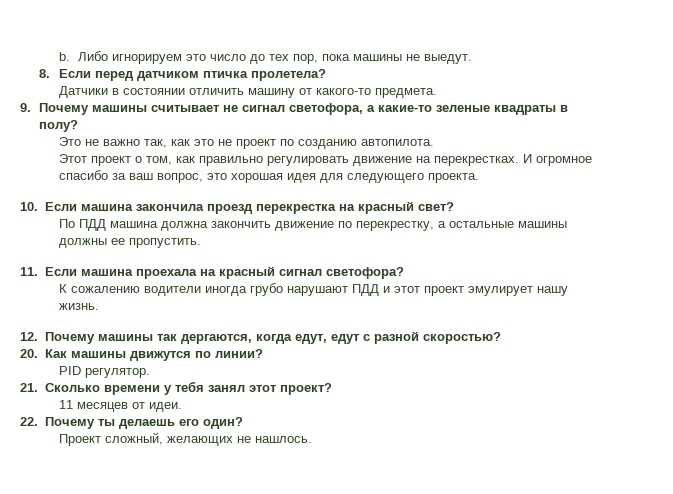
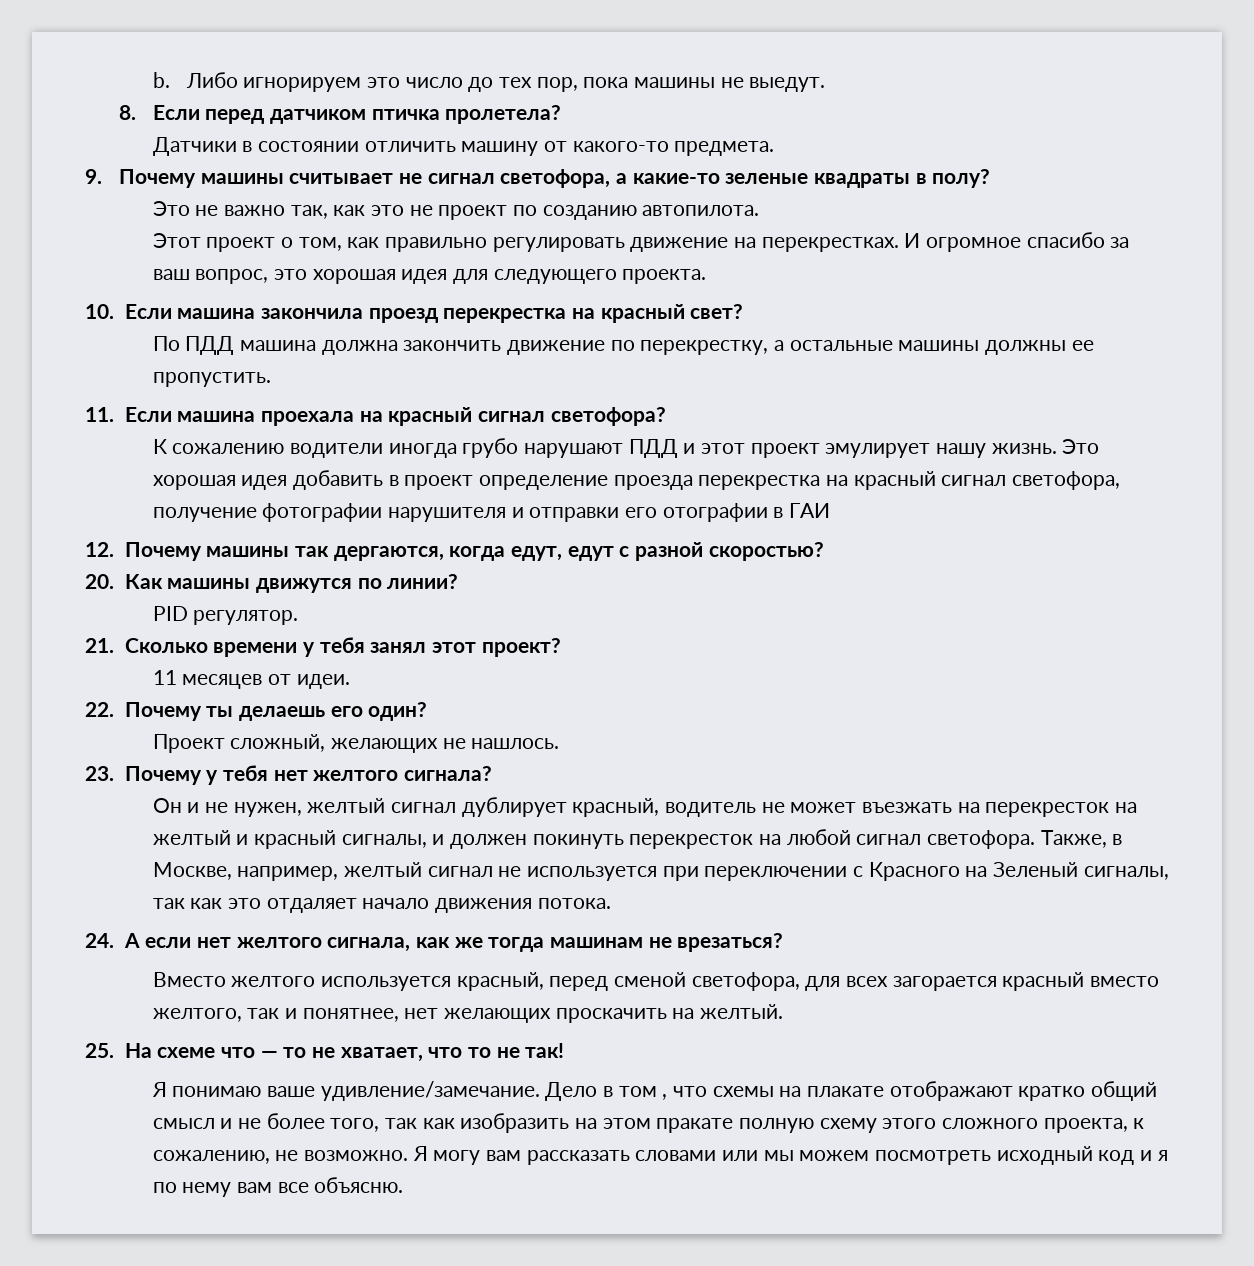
(99, 306) none -> [1062,439,1100,454] [152,470,1121,490] [152,503,831,522] Это хорошая идея добавить в проект определение проезда перекрестка на красный сигнал светофора, получение фотографии нарушителя и отправки его отографии в ГАИ
(312, 439) none -> [85,765,492,785] [152,797,1138,817] [152,829,1123,849] [152,862,1169,881] [152,898,611,913] [85,933,784,952] [152,972,1160,991] [152,1004,784,1023] [85,1043,565,1062] [151,1081,1158,1101] [152,1113,1145,1133] [152,1146,1168,1165] [152,1177,404,1197] // 23. Почему у тебя нет желтого сигнала? // Он и не нужен, желтый сигнал дублирует красный, водитель не может въезжать на перекресток на желтый и красный сигналы, и должен покинуть перекресток на любой сигнал светофора. Также, в Москве, например, желтый сигнал не используется при переключении с Красного на Зеленый сигналы, так как это отдаляет начало движения потока. // 24. А если нет желтого сигнала, как же тогда машинам не врезаться? // Вместо желтого используется красный, перед сменой светофора, для всех загорается красный вместо желтого, так и понятнее, нет желающих проскачить на желтый. // 25. На схеме что — то не хватает, что то не так! // Я понимаю ваше удивление/замечание. Дело в том , что схемы на плакате отображают кратко общий смысл и не более того, так как изобразить на этом пракате полную схему этого сложного проекта, к сожалению, не возможно. Я могу вам рассказать словами или мы можем посмотреть исходный код и я по нему вам все объясню.

